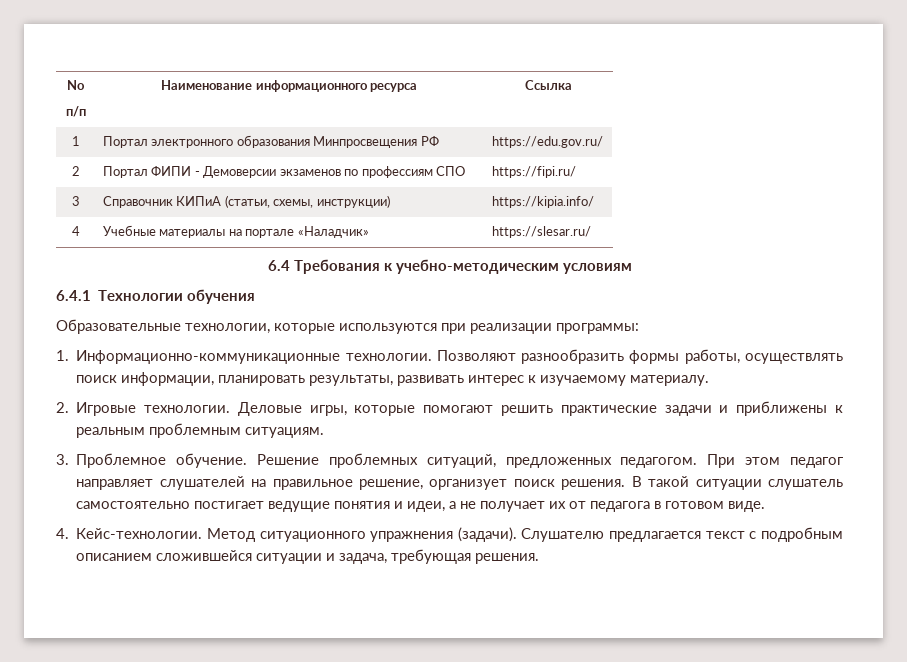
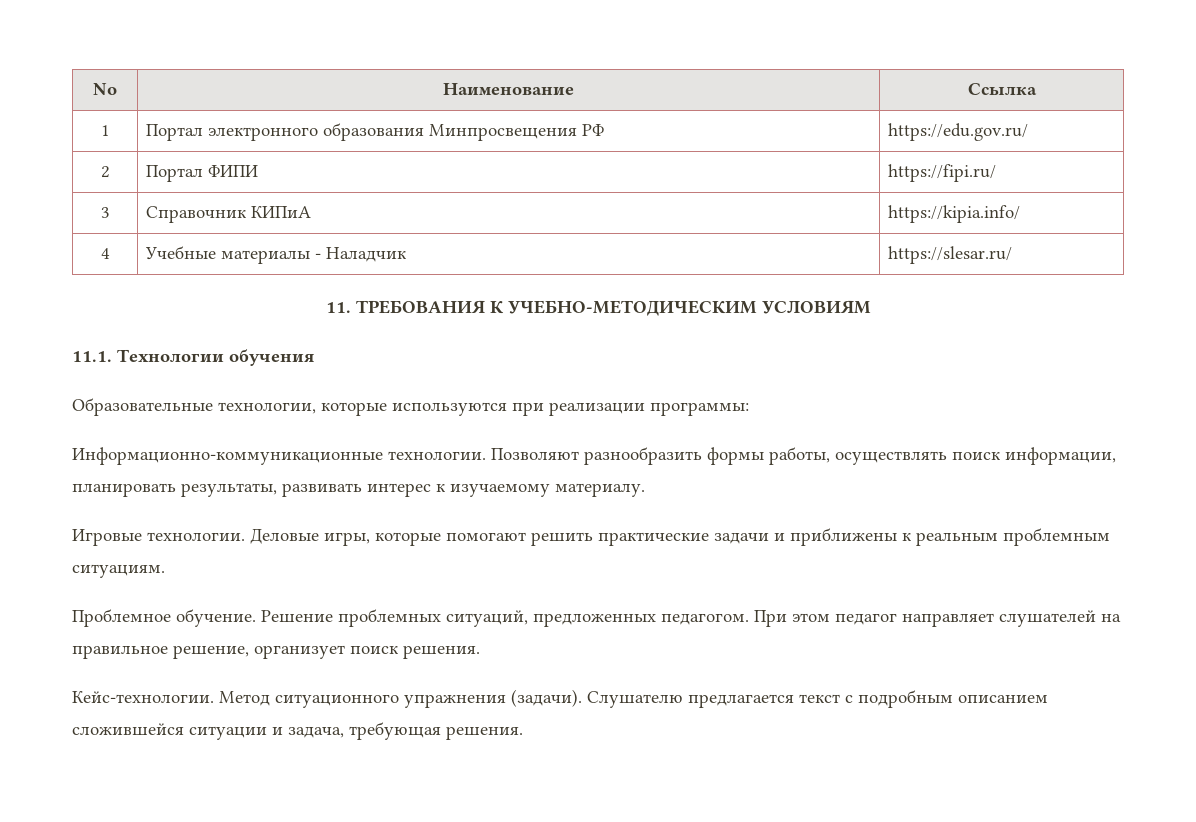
[65,106,86,117] // п/п -> (117, 89) none
[255,80,418,92] информационного ресурса -> (574, 89) none
[194,166,466,178] - Демоверсии экзаменов по профессиям СПО -> (258, 171) none
[224,195,390,208] (статьи, схемы, инструкции) -> (311, 212) none
[228,226,369,238] [491,226,591,238] [267,259,632,274] [56,290,91,301] на портале «Наладчик» | https://slesar.ru/ // 6.4 Требования к учебно-методическим условиям // 6.4.1 -> [314,247,407,262] [887,246,1012,264] [325,300,871,316] [72,351,112,362] - Наладчик | https://slesar.ru/ // 11. ТРЕБОВАНИЯ К УЧЕБНО-МЕТОДИЧЕСКИМ УСЛОВИЯМ // 11.1.
[56,350,69,361] 1. -> (749, 409) none
[56,402,69,413] 2. -> (645, 490) none
[56,454,69,465] 3. -> (165, 571) none
[631,476,843,490] [76,501,766,512] [56,528,69,539] В такой ситуации слушатель самостоятельно постигает ведущие понятия и идеи, а не получает их от педагога в готовом виде. // 4. -> (480, 652) //

